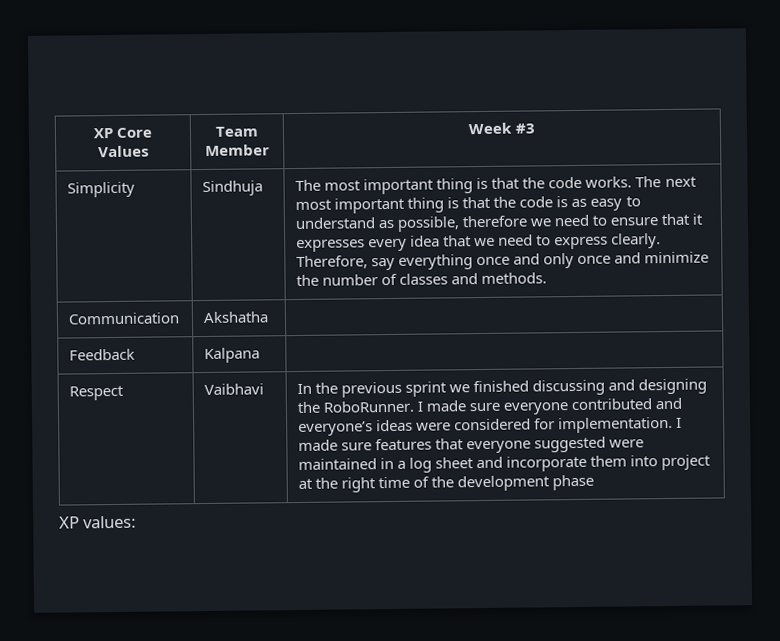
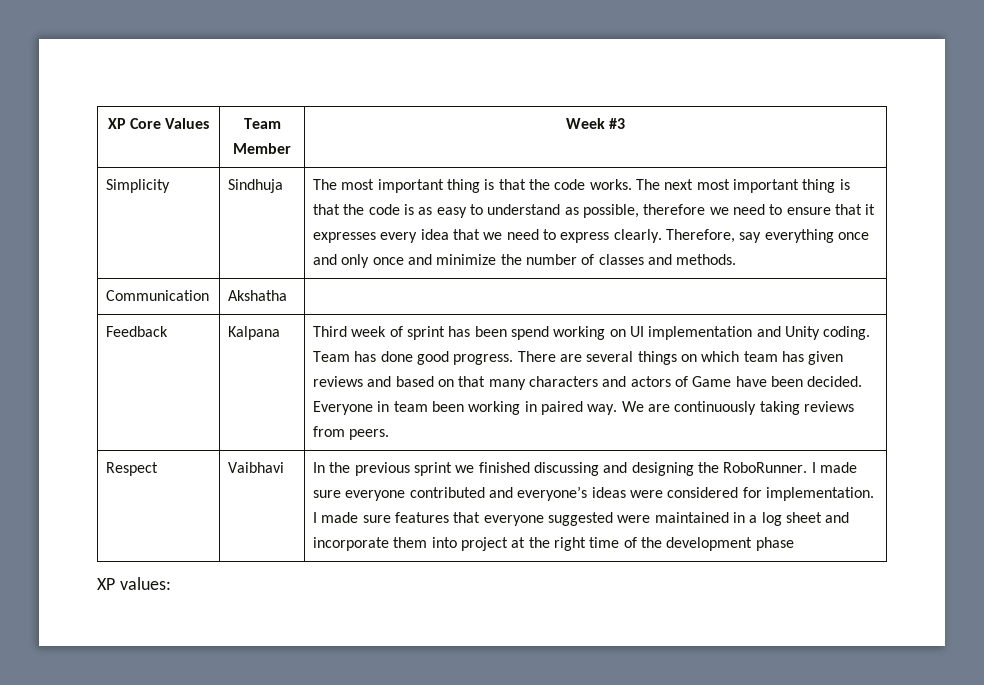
(261, 355) none -> [313,326,871,340] [313,351,844,365] [313,376,863,390] [313,401,854,415] [313,426,390,440] Third week of sprint has been spend working on UI implementation and Unity coding. Team has done good progress. There are several things on which team has given reviews and based on that many characters and actors of Game have been decided. Everyone in team been working in paired way. We are continuously taking reviews from peers.

